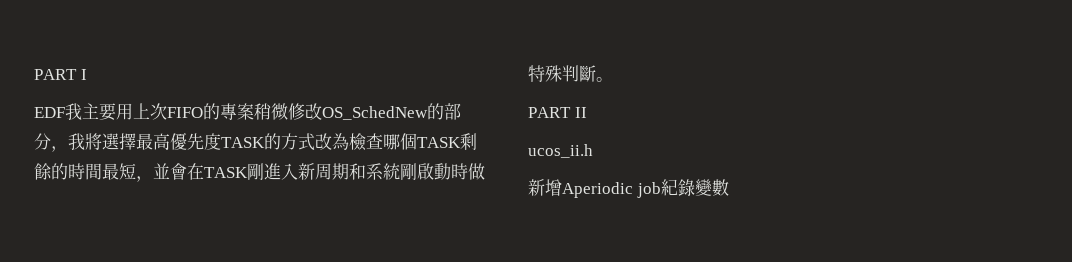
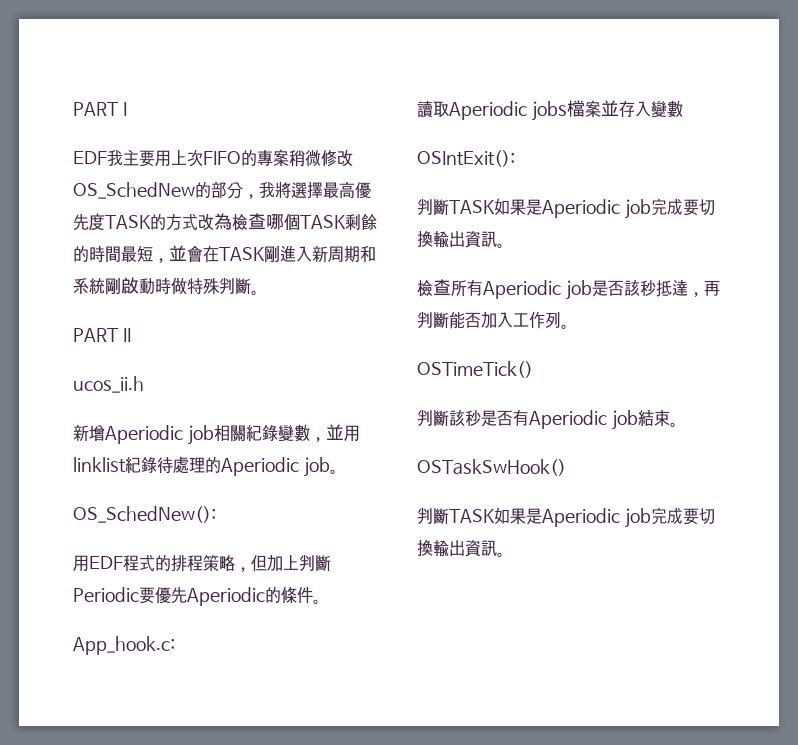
(661, 190) none -> [213,425,246,442] 相關
(729, 187) none -> [309,424,360,442] [73,456,338,477] [73,506,216,523] [73,554,331,572] [73,586,321,606] [73,636,175,655] [417,100,683,121] [417,150,515,167] [417,198,715,219] [417,230,505,248] [417,279,720,300] [417,311,569,329] [417,361,533,378] [417,409,678,430] [417,459,566,476] [417,507,715,528] [417,539,505,557] ，並用linklist紀錄待處理的Aperiodic job。 // OS_SchedNew(): // 用EDF程式的排程策略，但加上判斷Periodic要優先Aperiodic的條件。 // App_hook.c: // 讀取Aperiodic jobs檔案並存入變數 // OSIntExit(): // 判斷TASK如果是Aperiodic job完成要切換輸出資訊。 // 檢查所有Aperiodic job是否該秒抵達，再判斷能否加入工作列。 // OSTimeTick() // 判斷該秒是否有Aperiodic job結束。 // OSTaskSwHook() // 判斷TASK如果是Aperiodic job完成要切換輸出資訊。

